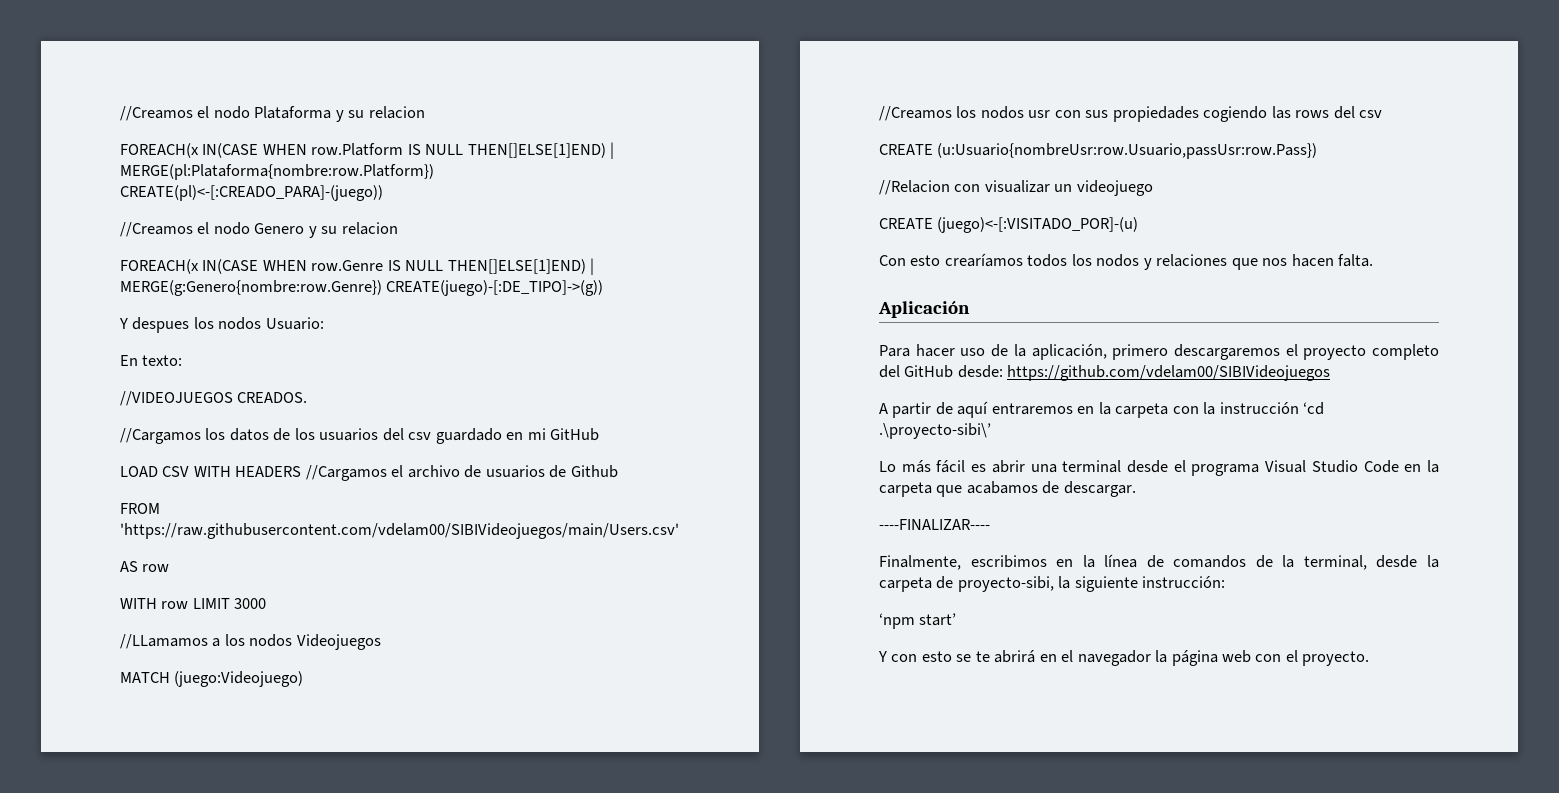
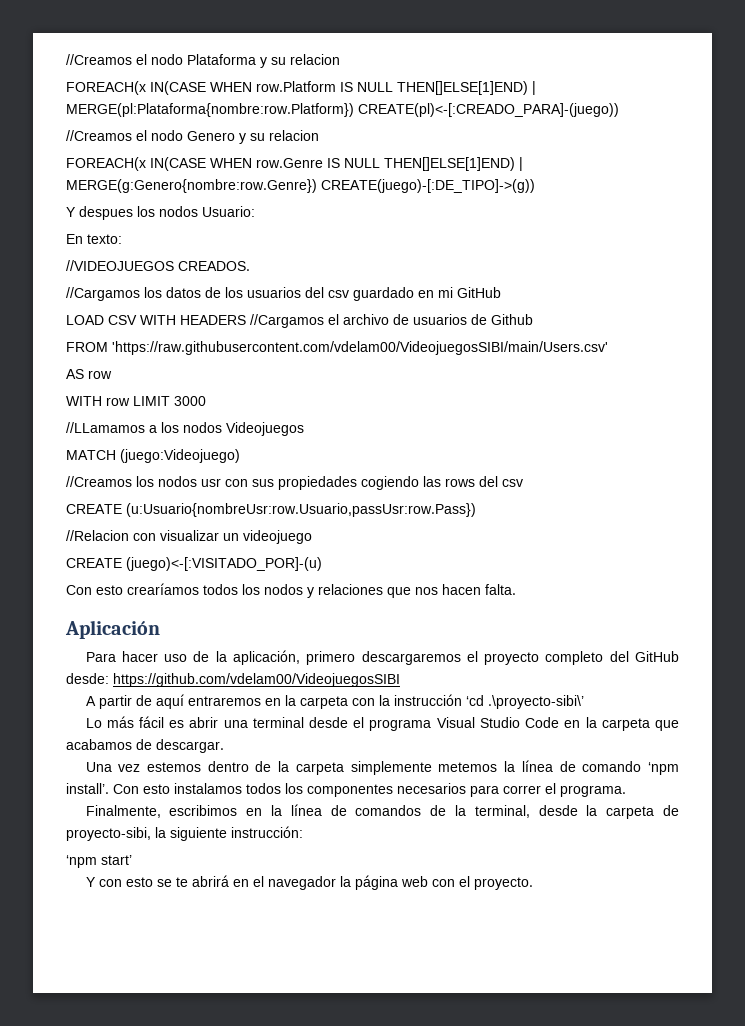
[120,523,679,539] 'https://raw.githubusercontent.com/vdelam00/SIBIVideojuegos/main/Users.csv' -> [112,341,608,355] 'https://raw.githubusercontent.com/vdelam00/VideojuegosSIBI/main/Users.csv'
[1007,365,1331,381] https://github.com/vdelam00/SIBIVideojuegos -> [113,673,400,687] https://github.com/vdelam00/VideojuegosSIBI
[879,519,990,530] ----FINALIZAR---- -> [85,760,679,775] [66,783,626,797] Una vez estemos dentro de la carpeta simplemente metemos la línea de comando ‘npm install’. Con esto instalamos todos los componentes necesarios para correr el programa.

